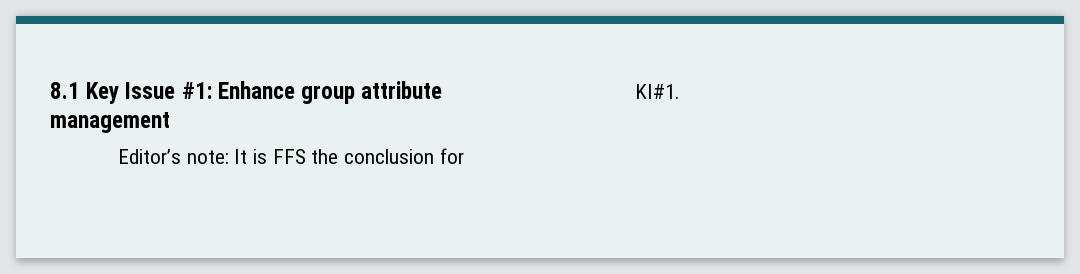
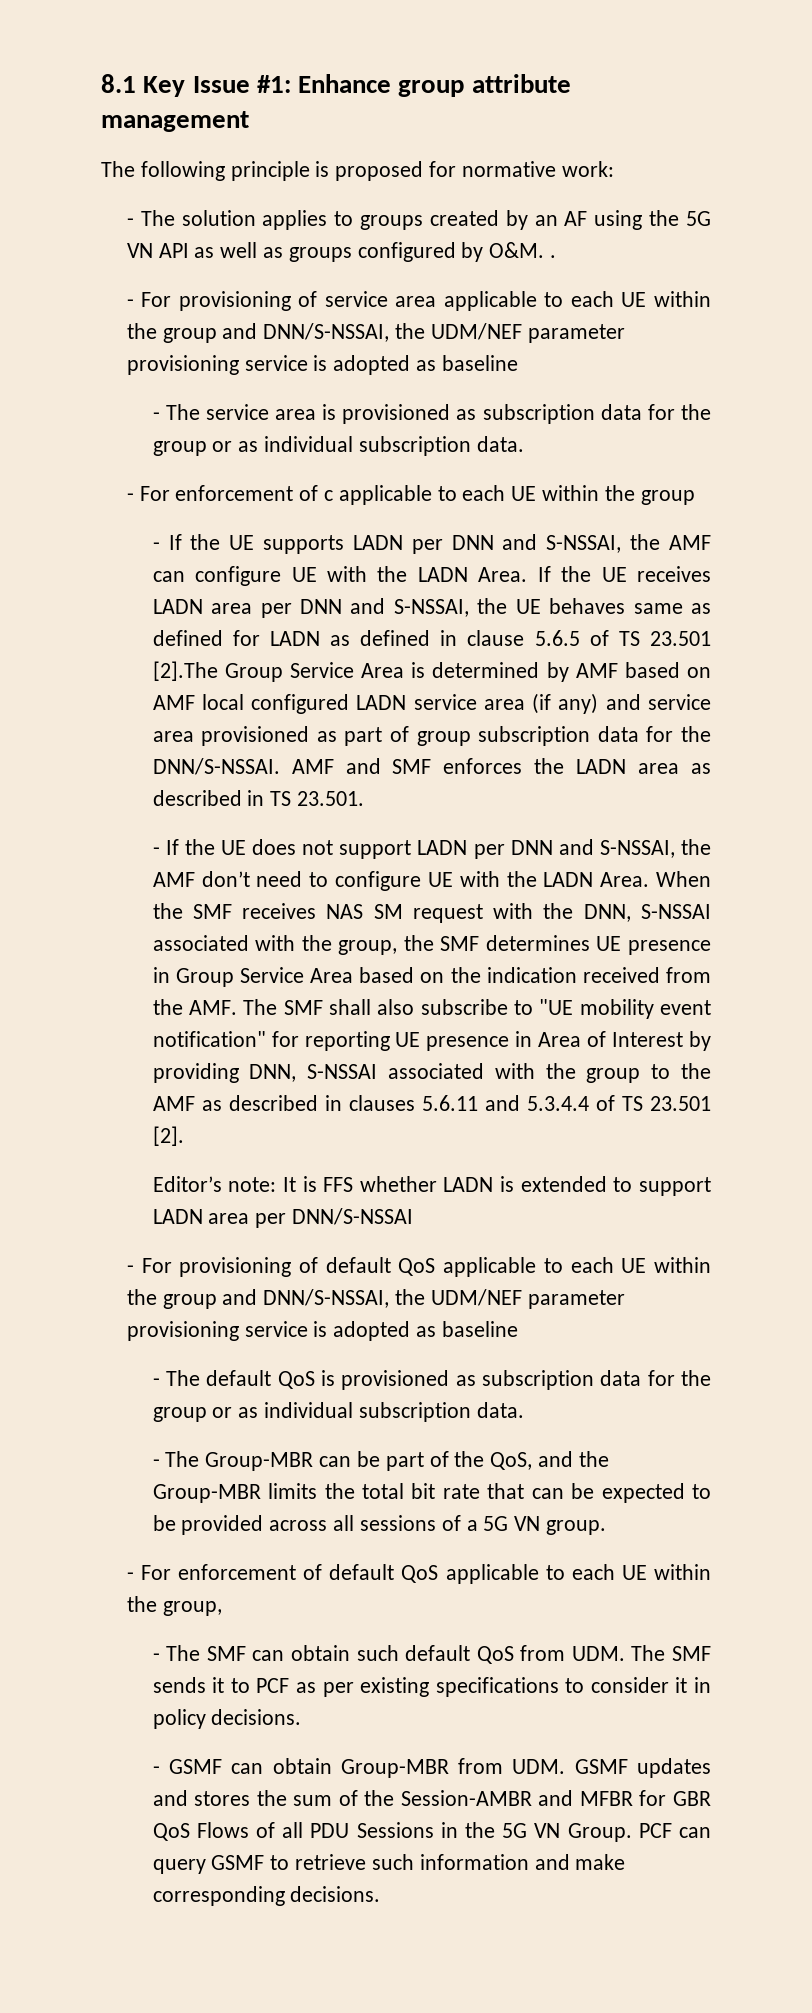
(170, 122) none -> [101,161,614,181] [126,210,711,230] [126,242,557,262] [126,291,711,311] [126,323,625,343] [126,355,518,375] [152,404,711,424] [152,436,524,456] [126,485,695,505] [152,534,711,554] [152,566,712,586] [152,598,711,618] [152,630,711,646] [152,661,711,682] [152,693,711,714] [152,726,712,746] [152,758,711,775] [152,790,365,806] [152,839,711,859] [152,871,711,891] [152,903,711,923] [152,935,711,955] [152,967,711,987] [152,999,711,1019] [152,1031,711,1051] [152,1063,711,1083] [152,1095,711,1111] [152,1126,184,1146] // The following principle is proposed for normative work: // - The solution applies to groups created by an AF using the 5G VN API as well as groups configured by O&M. . // - For provisioning of service area applicable to each UE within the group and DNN/S-NSSAI, the UDM/NEF parameter provisioning service is adopted as baseline // - The service area is provisioned as subscription data for the group or as individual subscription data. // - For enforcement of c applicable to each UE within the group // - If the UE supports LADN per DNN and S-NSSAI, the AMF can configure UE with the LADN Area. If the UE receives LADN area per DNN and S-NSSAI, the UE behaves same as defined for LADN as defined in clause 5.6.5 of TS 23.501 [2].The Group Service Area is determined by AMF based on AMF local configured LADN service area (if any) and service area provisioned as part of group subscription data for the DNN/S-NSSAI. AMF and SMF enforces the LADN area as described in TS 23.501. // - If the UE does not support LADN per DNN and S-NSSAI, the AMF don’t need to configure UE with the LADN Area. When the SMF receives NAS SM request with the DNN, S-NSSAI associated with the group, the SMF determines UE presence in Group Service Area based on the indication received from the AMF. The SMF shall also subscribe to "UE mobility event notification" for reporting UE presence in Area of Interest by providing DNN, S-NSSAI associated with the group to the AMF as described in clauses 5.6.11 and 5.3.4.4 of TS 23.501 [2].
[311,148,464,164] [634,84,680,99] the conclusion for KI#1. -> [359,1176,711,1196] [152,1208,414,1228] [126,1257,711,1277] [126,1289,625,1309] [126,1321,518,1341] [152,1370,711,1390] [152,1402,524,1422] [152,1451,609,1471] [152,1483,712,1503] [152,1515,606,1535] [126,1564,711,1584] [126,1596,222,1616] [152,1645,711,1664] [152,1677,711,1697] [152,1709,302,1729] [152,1758,711,1778] [152,1790,711,1806] [152,1822,711,1842] [152,1854,626,1874] [152,1886,381,1906] whether LADN is extended to support LADN area per DNN/S-NSSAI // - For provisioning of default QoS applicable to each UE within the group and DNN/S-NSSAI, the UDM/NEF parameter provisioning service is adopted as baseline // - The default QoS is provisioned as subscription data for the group or as individual subscription data. // - The Group-MBR can be part of the QoS, and the Group-MBR limits the total bit rate that can be expected to be provided across all sessions of a 5G VN group. // - For enforcement of default QoS applicable to each UE within the group, // - The SMF can obtain such default QoS from UDM. The SMF sends it to PCF as per existing specifications to consider it in policy decisions. // - GSMF can obtain Group-MBR from UDM. GSMF updates and stores the sum of the Session-AMBR and MFBR for GBR QoS Flows of all PDU Sessions in the 5G VN Group. PCF can query GSMF to retrieve such information and make corresponding decisions.

